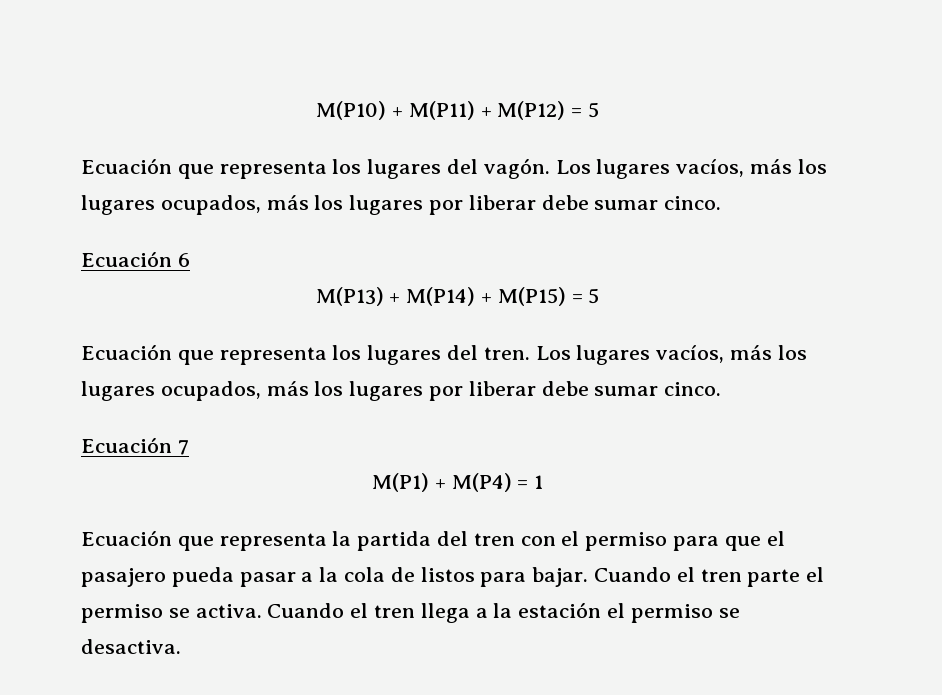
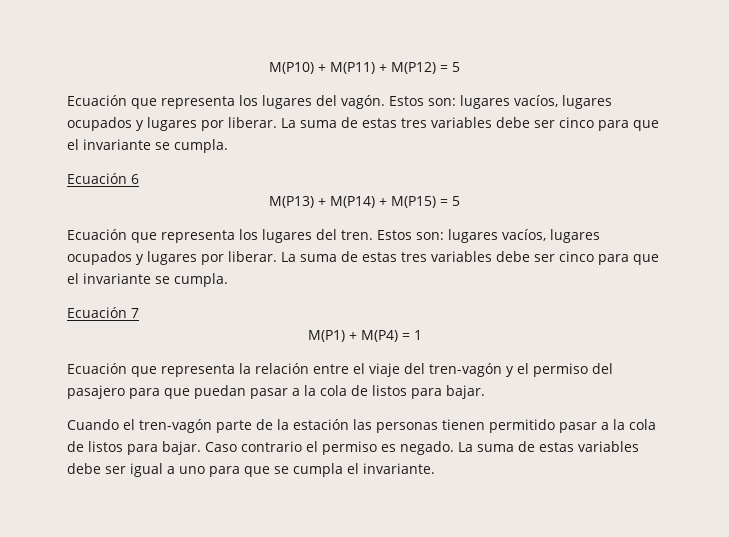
[555,159,827,179] [81,195,722,215] Los lugares vacíos, más los lugares ocupados, más los lugares por liberar debe sumar cinco. -> [389,95,612,109] [67,117,659,131] [67,139,228,153] Estos son: lugares vacíos, lugares ocupados y lugares por liberar. La suma de estas tres variables debe ser cinco para que el invariante se cumpla.
[535,345,807,365] [81,381,722,401] Los lugares vacíos, más los lugares ocupados, más los lugares por liberar debe sumar cinco. -> [377,229,600,243] [67,251,659,265] [67,273,228,287] Estos son: lugares vacíos, lugares ocupados y lugares por liberar. La suma de estas tres variables debe ser cinco para que el invariante se cumpla.
[357,531,785,551] [81,567,825,587] [81,602,740,623] [81,639,181,654] partida del tren con el permiso para que el pasajero pueda pasar a la cola de listos para bajar. Cuando el tren parte el permiso se activa. Cuando el tren llega a la estación el permiso se desactiva. -> [255,363,613,377] [67,385,485,399] [67,419,656,433] [67,441,639,455] [67,463,435,477] relación entre el viaje del tren-vagón y el permiso del pasajero para que puedan pasar a la cola de listos para bajar. // Cuando el tren-vagón parte de la estación las personas tienen permitido pasar a la cola de listos para bajar. Caso contrario el permiso es negado. La suma de estas variables debe ser igual a uno para que se cumpla el invariante.

